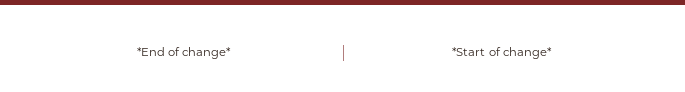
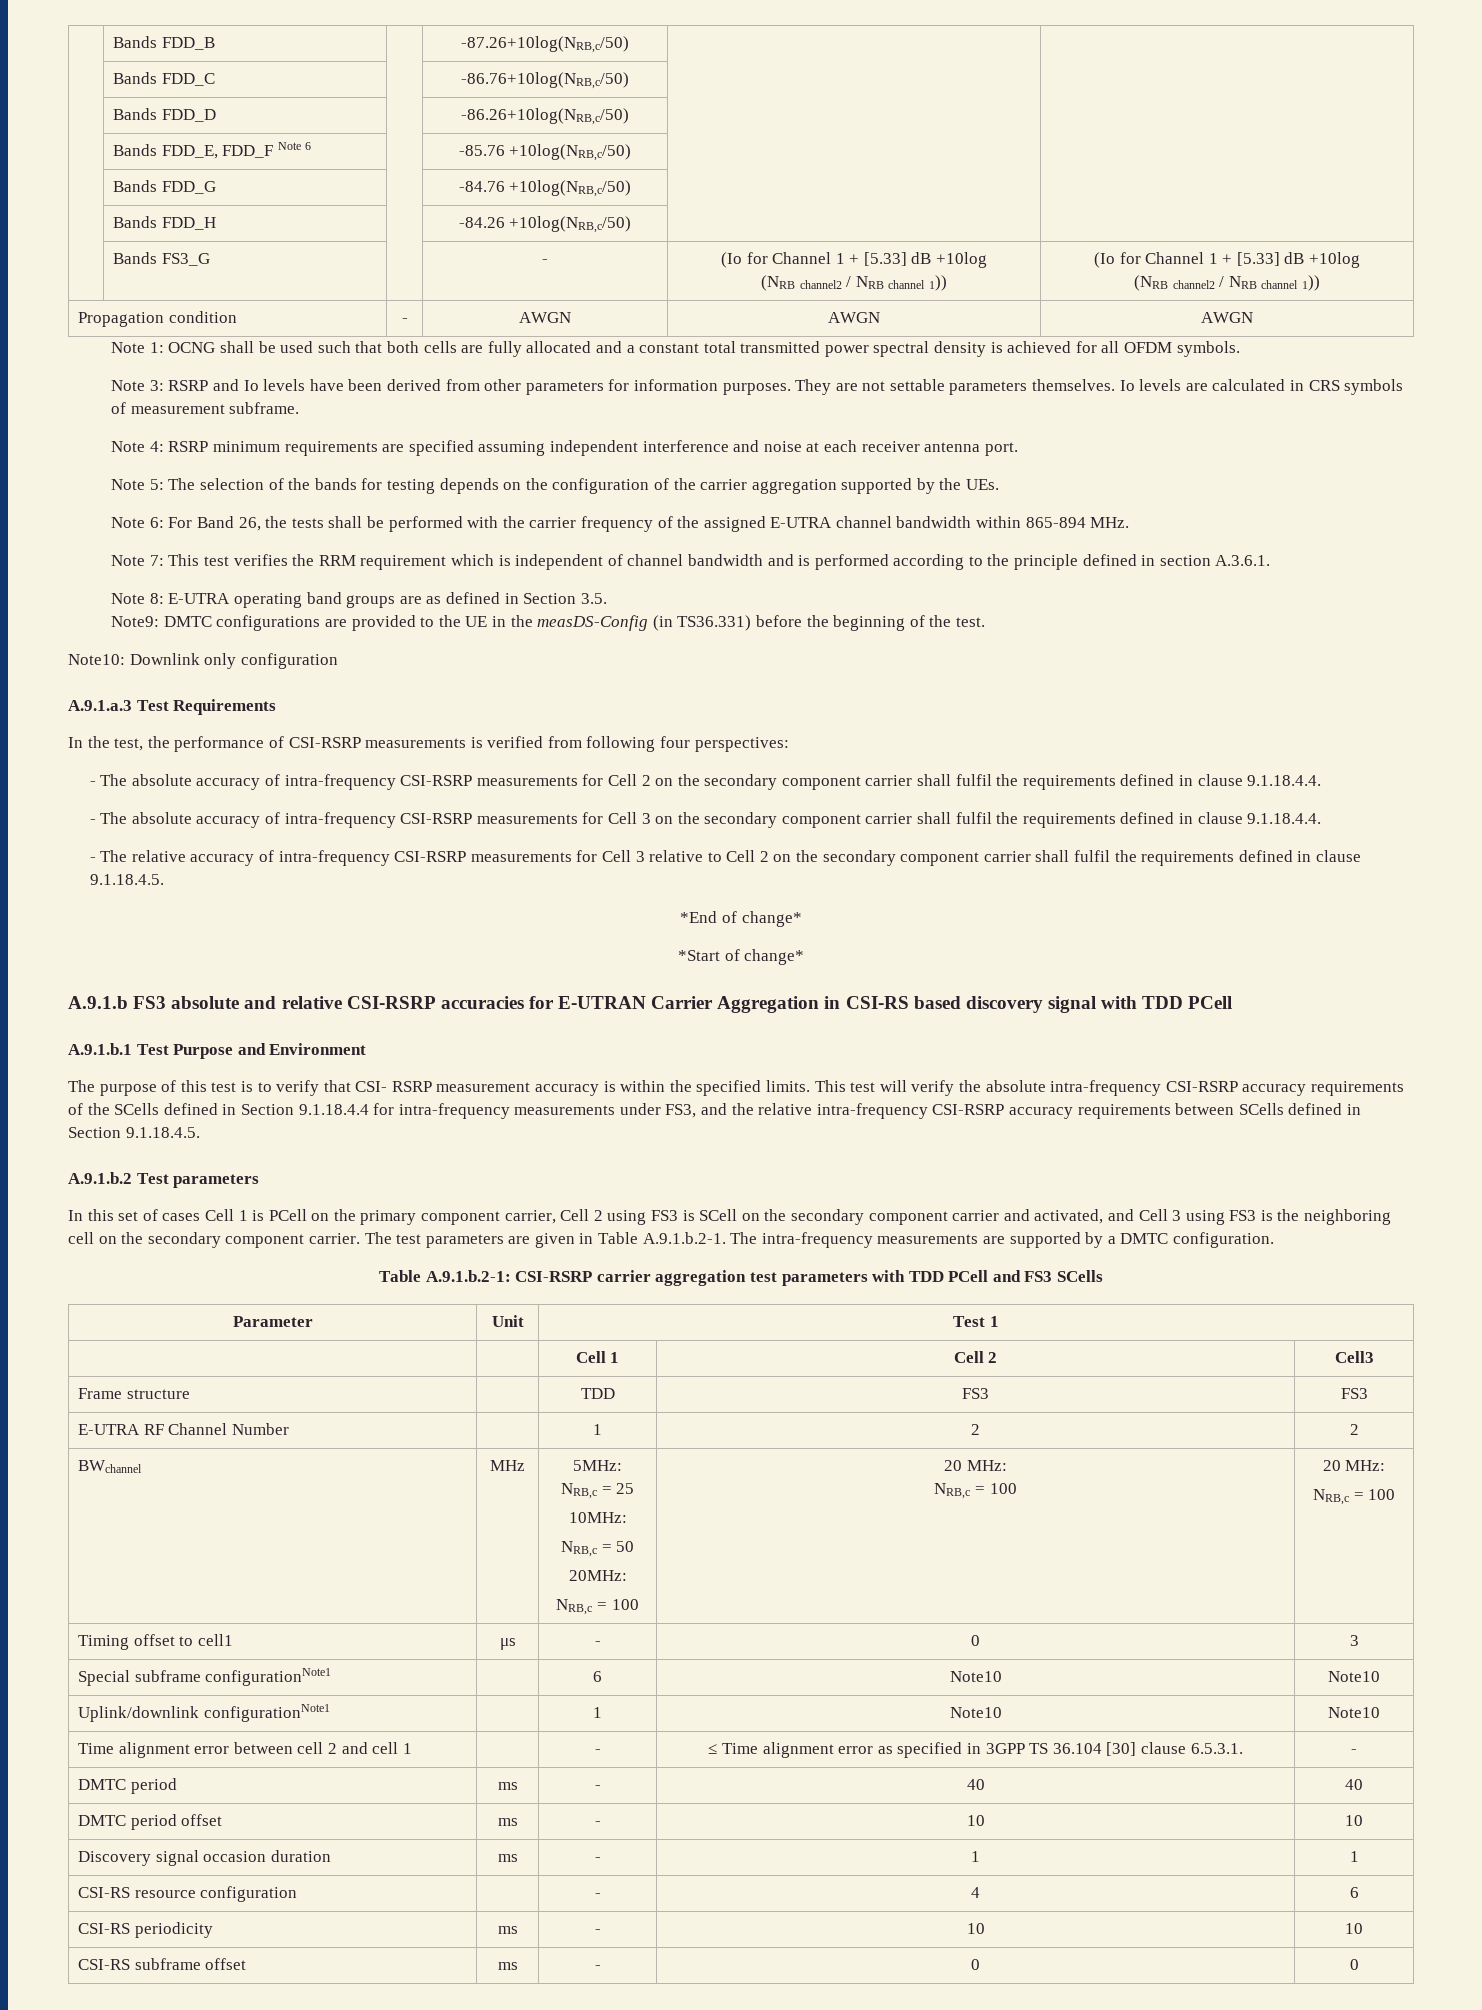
(136, 51) none -> [113,36,215,50] [461,36,629,53] [113,72,215,86] [461,72,629,89] [113,108,216,122] [461,108,629,125] [113,142,312,159] [458,144,632,161] [113,180,216,194] [458,180,632,197] [113,216,216,230] [458,216,632,233] [113,252,210,266] [542,259,548,264] [720,252,988,268] [761,275,947,291] [1093,252,1361,268] [1134,275,1320,291] [78,311,237,327] [401,318,408,323] [519,312,571,323] [828,312,880,323] [1200,312,1253,323] [111,341,1240,357] [111,379,1404,395] [111,402,300,414] [111,440,1018,456] [111,478,1000,494] [111,516,1130,532] [111,554,1271,570] [111,592,607,608] [111,615,985,631] [68,653,338,669] [68,699,277,715] [68,736,789,752] [89,774,1322,790] [89,812,1322,828] [89,850,1361,866] [89,874,164,885] | Bands FDD_B | | -87.26+10log(NRB,c/50) | | // | Bands FDD_C | | -86.76+10log(NRB,c/50) | | // | Bands FDD_D | | -86.26+10log(NRB,c/50) | | // | Bands FDD_E, FDD_F Note 6 | | -85.76 +10log(NRB,c/50) | | // | Bands FDD_G | | -84.76 +10log(NRB,c/50) | | // | Bands FDD_H | | -84.26 +10log(NRB,c/50) | | // | Bands FS3_G | | - | (Io for Channel 1 + [5.33] dB +10log // (NRB channel2 / NRB channel 1)) | (Io for Channel 1 + [5.33] dB +10log // (NRB channel2 / NRB channel 1)) // Propagation condition | - | AWGN | AWGN | AWGN // Note 1: OCNG shall be used such that both cells are fully allocated and a constant total transmitted power spectral density is achieved for all OFDM symbols. // Note 3: RSRP and Io levels have been derived from other parameters for information purposes. They are not settable parameters themselves. Io levels are calculated in CRS symbols of measurement subframe. // Note 4: RSRP minimum requirements are specified assuming independent interference and noise at each receiver antenna port. // Note 5: The selection of the bands for testing depends on the configuration of the carrier aggregation supported by the UEs. // Note 6: For Band 26, the tests shall be performed with the carrier frequency of the assigned E-UTRA channel bandwidth within 865-894 MHz. // Note 7: This test verifies the RRM requirement which is independent of channel bandwidth and is performed according to the principle defined in section A.3.6.1. // Note 8: E-UTRA operating band groups are as defined in Section 3.5. // Note9: DMTC configurations are provided to the UE in the measDS-Config (in TS36.331) before the beginning of the test. // Note10: Downlink only configuration // A.9.1.a.3 Test Requirements // In the test, the performance of CSI-RSRP measurements is verified from following four perspectives: // - The absolute accuracy of intra-frequency CSI-RSRP measurements for Cell 2 on the secondary component carrier shall fulfil the requirements defined in clause 9.1.18.4.4. // - The absolute accuracy of intra-frequency CSI-RSRP measurements for Cell 3 on the secondary component carrier shall fulfil the requirements defined in clause 9.1.18.4.4. // - The relative accuracy of intra-frequency CSI-RSRP measurements for Cell 3 relative to Cell 2 on the secondary component carrier shall fulfil the requirements defined in clause 9.1.18.4.5. //
(552, 53) none -> [68,996,1233,1013] [68,1043,367,1059] [68,1080,1404,1096] [68,1103,1361,1119] [68,1127,200,1138] [68,1172,260,1188] [68,1209,1392,1225] [68,1232,1274,1248] [378,1270,1104,1286] [232,1316,313,1327] [491,1315,524,1327] [953,1316,999,1327] [575,1351,620,1363] [953,1351,998,1363] [1334,1351,1374,1363] [78,1388,190,1399] [580,1388,615,1399] [962,1388,989,1399] [1340,1388,1368,1399] [78,1423,289,1435] [593,1424,602,1435] [971,1424,980,1435] [1349,1424,1359,1435] [78,1460,143,1473] [490,1460,525,1471] [573,1460,622,1471] [560,1483,635,1499] [568,1512,627,1523] [560,1541,635,1557] [568,1570,627,1581] [556,1599,639,1615] [944,1460,1007,1471] [934,1483,1017,1499] [1322,1460,1386,1471] [1312,1489,1396,1505] [78,1634,233,1650] [499,1638,516,1650] [594,1641,601,1646] [971,1635,980,1646] [1349,1635,1359,1646] [78,1668,332,1686] [593,1671,602,1682] [949,1671,1002,1682] [1327,1671,1380,1682] [78,1704,330,1722] [593,1707,602,1718] [949,1707,1002,1718] [1327,1707,1380,1718] [78,1742,412,1758] [594,1749,601,1754] [708,1742,1243,1758] [1350,1749,1357,1754] [78,1778,177,1794] [497,1782,518,1790] [594,1785,601,1790] [966,1779,985,1790] [1344,1779,1363,1790] [78,1814,223,1830] [497,1818,518,1826] [594,1821,601,1826] [966,1815,985,1826] [1344,1815,1363,1826] [78,1850,331,1866] [497,1854,518,1862] [594,1857,601,1862] [971,1851,980,1862] [1349,1851,1359,1862] [78,1886,298,1902] [594,1893,601,1898] [971,1887,980,1898] [1349,1887,1359,1898] [78,1922,213,1938] [497,1926,518,1934] [594,1929,601,1934] [966,1923,985,1934] [1344,1923,1363,1934] [78,1958,247,1970] [497,1962,518,1970] [594,1965,601,1970] [971,1959,980,1970] [1349,1959,1359,1970] // A.9.1.b FS3 absolute and relative CSI-RSRP accuracies for E-UTRAN Carrier Aggregation in CSI-RS based discovery signal with TDD PCell // A.9.1.b.1 Test Purpose and Environment // The purpose of this test is to verify that CSI- RSRP measurement accuracy is within the specified limits. This test will verify the absolute intra-frequency CSI-RSRP accuracy requirements of the SCells defined in Section 9.1.18.4.4 for intra-frequency measurements under FS3, and the relative intra-frequency CSI-RSRP accuracy requirements between SCells defined in Section 9.1.18.4.5. // A.9.1.b.2 Test parameters // In this set of cases Cell 1 is PCell on the primary component carrier, Cell 2 using FS3 is SCell on the secondary component carrier and activated, and Cell 3 using FS3 is the neighboring cell on the secondary component carrier. The test parameters are given in Table A.9.1.b.2-1. The intra-frequency measurements are supported by a DMTC configuration. // Table A.9.1.b.2-1: CSI-RSRP carrier aggregation test parameters with TDD PCell and FS3 SCells // Parameter | Unit | Test 1 // | | Cell 1 | Cell 2 | Cell3 // Frame structure | | TDD | FS3 | FS3 // E-UTRA RF Channel Number | | 1 | 2 | 2 // BWchannel | MHz | 5MHz: // NRB,c = 25 // 10MHz: // NRB,c = 50 // 20MHz: // NRB,c = 100 | 20 MHz: // NRB,c = 100 | 20 MHz: // NRB,c = 100 // Timing offset to cell1 | μs | - | 0 | 3 // Special subframe configurationNote1 | | 6 | Note10 | Note10 // Uplink/downlink configurationNote1 | | 1 | Note10 | Note10 // Time alignment error between cell 2 and cell 1 | | - | ≤ Time alignment error as specified in 3GPP TS 36.104 [30] clause 6.5.3.1. | - // DMTC period | ms | - | 40 | 40 // DMTC period offset | ms | - | 10 | 10 // Discovery signal occasion duration | ms | - | 1 | 1 // CSI-RS resource configuration | | - | 4 | 6 // CSI-RS periodicity | ms | - | 10 | 10 // CSI-RS subframe offset | ms | - | 0 | 0

